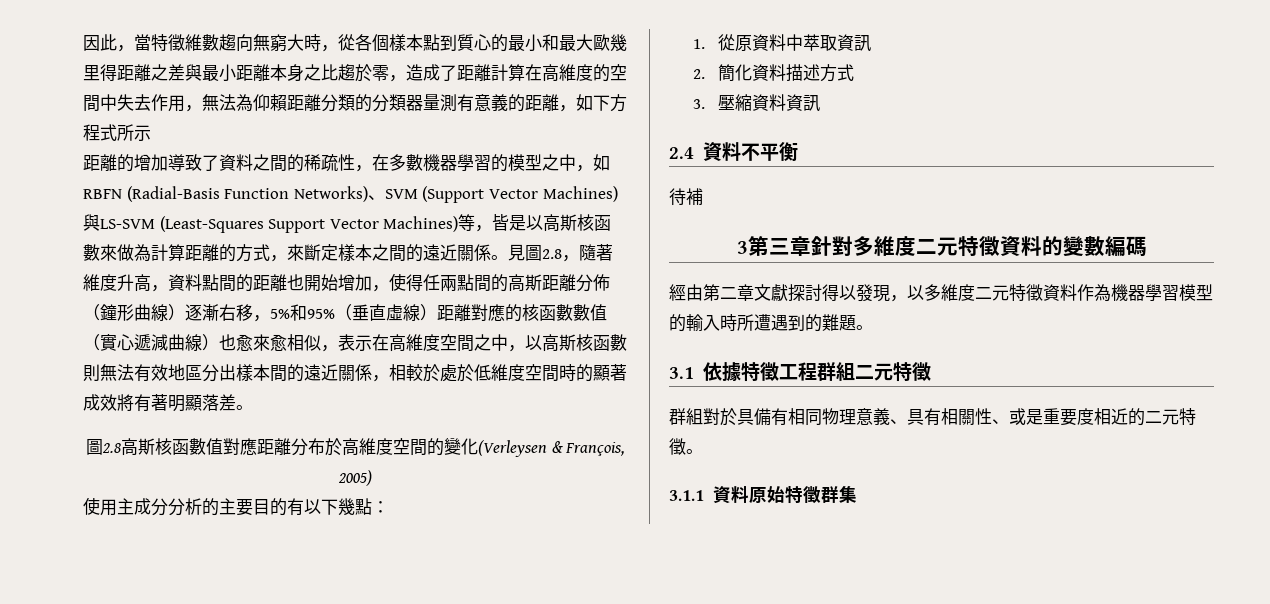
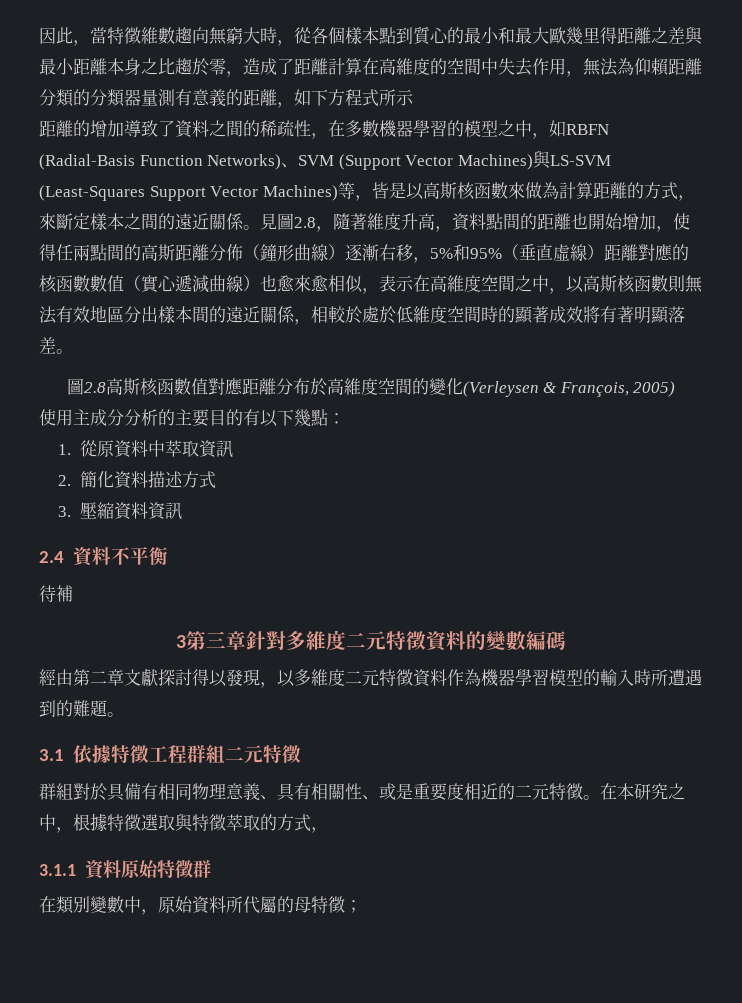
(703, 451) none -> [600,783,685,800] [39,813,328,833] 在本研究之中，根據特徵選取與特徵萃取的方式，
[838,486,857,503] 集 -> [39,896,362,915] // 在類別變數中，原始資料所代屬的母特徵；

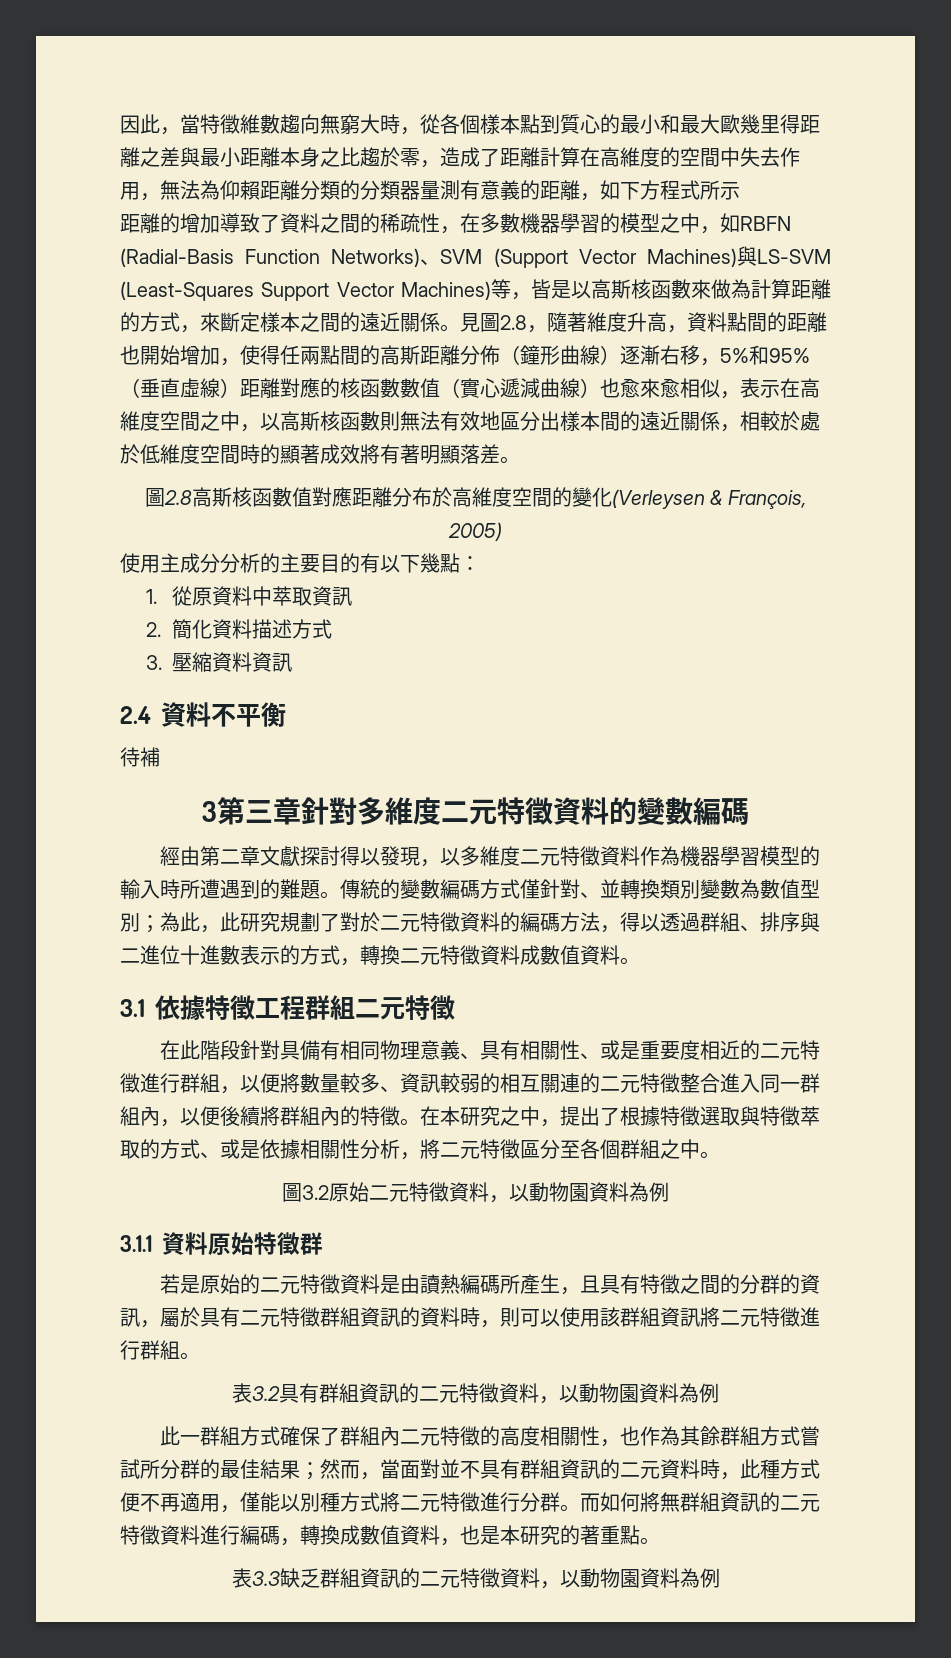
(124, 714) none -> [340,879,820,899] [120,912,820,933] [120,945,640,966] 傳統的變數編碼方式僅針對、並轉換類別變數為數值型別；為此，此研究規劃了對於二元特徵資料的編碼方法，得以透過群組、排序與二進位十進數表示的方式，轉換二元特徵資料成數值資料。
[39,783,107,801] 群組對於 -> [160,1040,281,1060] 在此階段針對
(583, 791) none -> [140,1073,820,1094] [120,1106,400,1127] 進行群組，以便將數量較多、資訊較弱的相互關連的二元特徵整合進入同一群組內，以便後續將群組內的特徵
(73, 830) none -> [560,1106,620,1126] 提出了
[311,827,328,833] ， -> [200,1139,720,1160] [282,1182,669,1203] 、或是依據相關性分析，將二元特徵區分至各個群組之中。 // 圖3.2原始二元特徵資料，以動物園資料為例
[39,896,362,915] 在類別變數中，原始資料所代屬的母特徵； -> [160,1274,821,1295] [120,1307,820,1328] [120,1340,200,1360] [232,1383,719,1404] [160,1426,821,1447] [120,1459,820,1480] [120,1492,820,1513] [120,1525,660,1546] [231,1568,720,1589] 若是原始的二元特徵資料是由讀熱編碼所產生，且具有特徵之間的分群的資訊，屬於具有二元特徵群組資訊的資料時，則可以使用該群組資訊將二元特徵進行群組。 // 表3.2具有群組資訊的二元特徵資料，以動物園資料為例 // 此一群組方式確保了群組內二元特徵的高度相關性，也作為其餘群組方式嘗試所分群的最佳結果；然而，當面對並不具有群組資訊的二元資料時，此種方式便不再適用，僅能以別種方式將二元特徵進行分群。而如何將無群組資訊的二元特徵資料進行編碼，轉換成數值資料，也是本研究的著重點。 // 表3.3缺乏群組資訊的二元特徵資料，以動物園資料為例

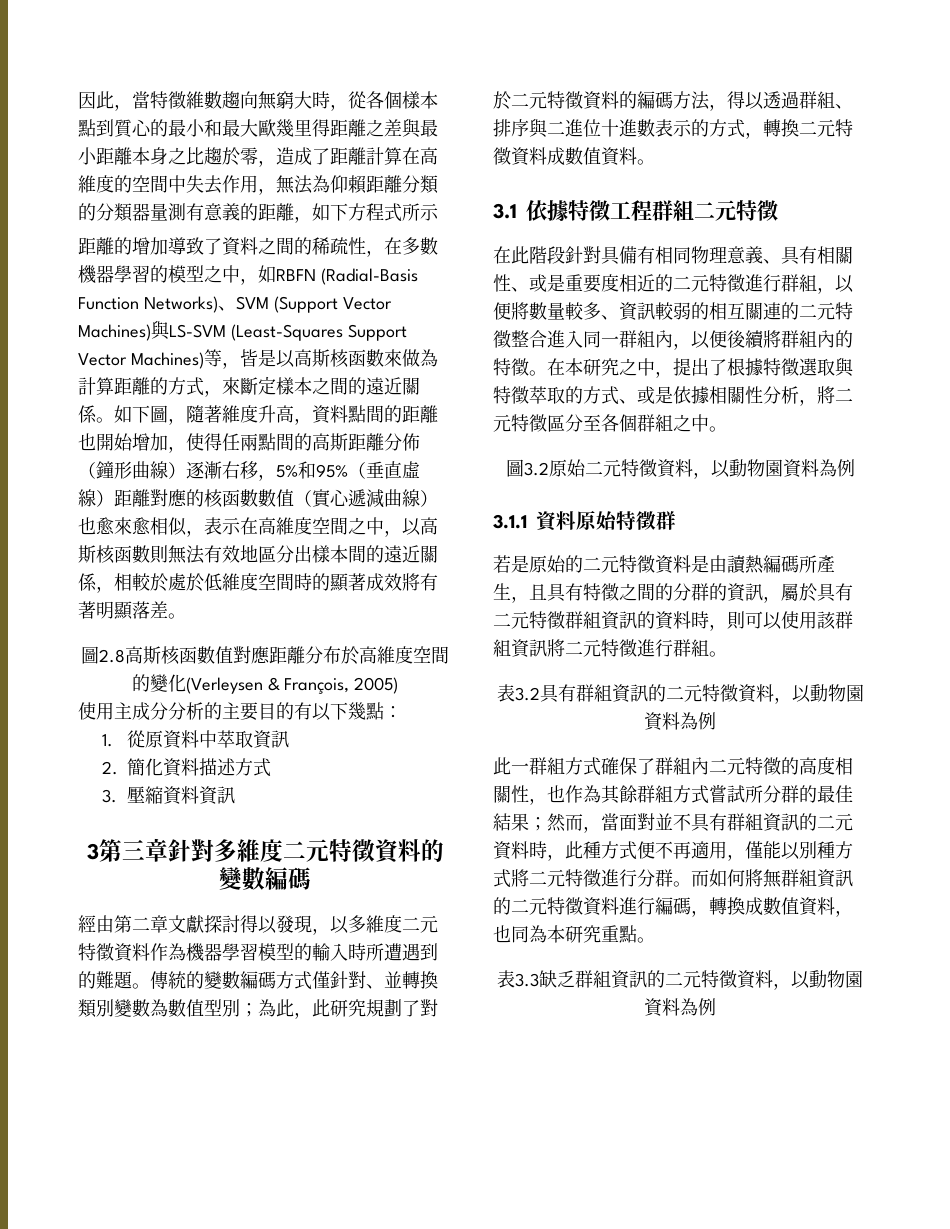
[460,313,527,332] 見圖2.8 -> [114,405,168,423] 如下圖
[120,702,286,727] [120,747,160,767] // 2.4資料不平衡 // 待補 -> (235, 795) none
[480,1525,600,1545] 是本研究的著 -> [511,925,601,943] 同為本研究

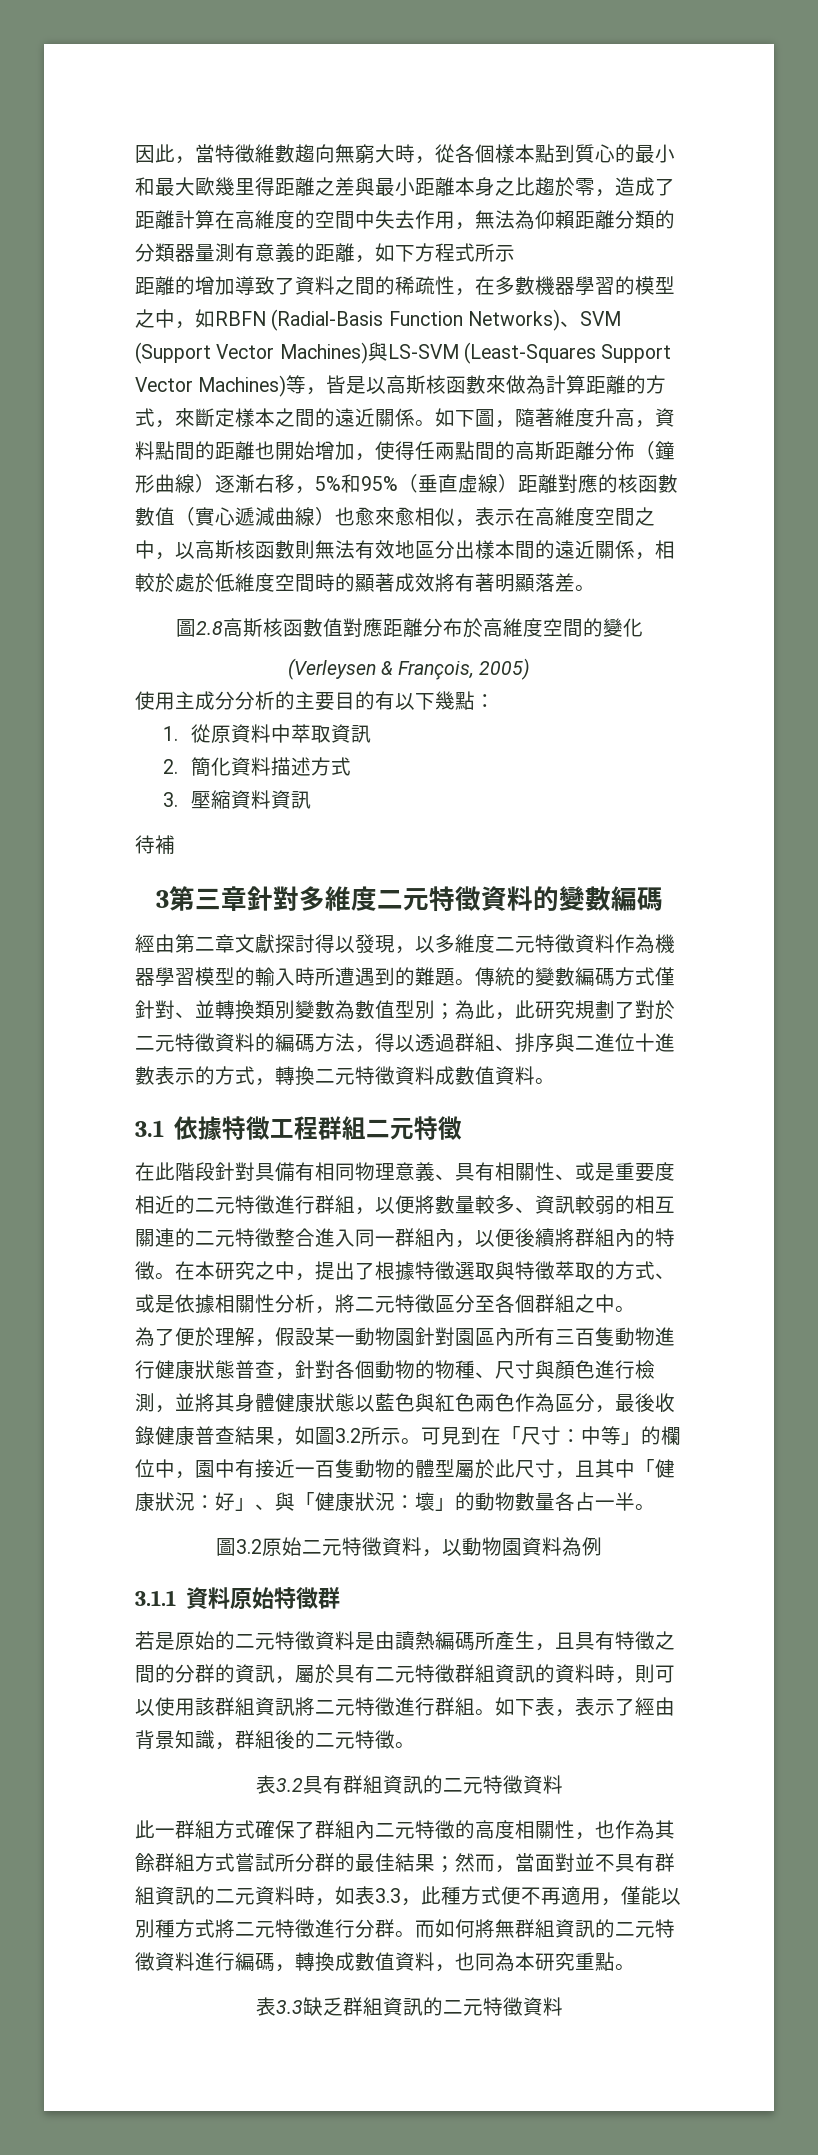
(186, 683) none -> (643, 627) //
(235, 795) none -> [135,835,175,854] // 待補
(727, 429) none -> [135,1327,675,1347] [135,1360,655,1380] [135,1393,675,1413] [135,1426,681,1446] [135,1459,675,1479] [135,1492,655,1512] // 為了便於理解，假設某一動物園針對園區內所有三百隻動物進行健康狀態普查，針對各個動物的物種、尺寸與顏色進行檢測，並將其身體健康狀態以藍色與紅色兩色作為區分，最後收錄健康普查結果，如圖3.2所示。可見到在「尺寸：中等」的欄位中，園中有接近一百隻動物的體型屬於此尺寸，且其中「健康狀況：好」、與「健康狀況：壞」的動物數量各占一半。
(727, 654) none -> [495,1697,675,1717] [135,1730,415,1750] 如下表，表示了經由背景知識，群組後的二元特徵。
[773,684,864,704] [644,712,716,731] ，以動物園資料為例 -> (563, 1784) none
(565, 857) none -> [335,1886,421,1906] 如表3.3，
[773,970,863,990] [644,998,716,1017] ，以動物園資料為例 -> (563, 2006) none

